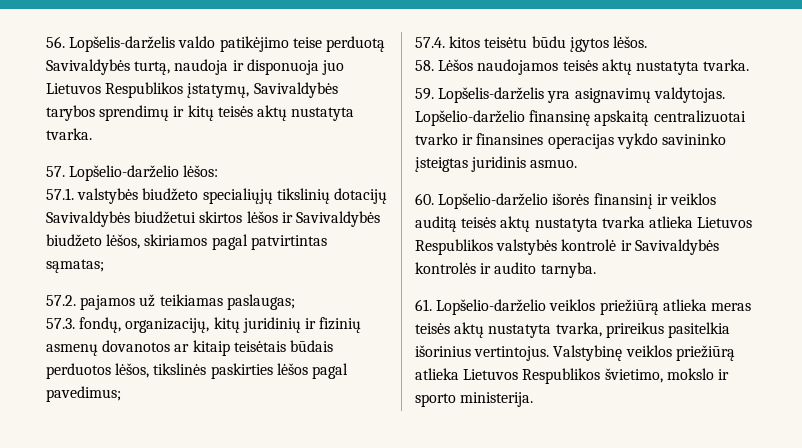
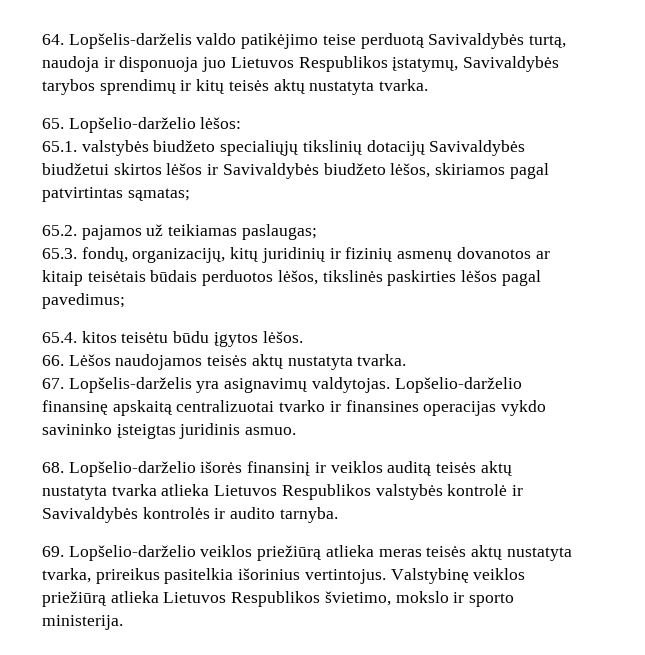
[46,36,65,48] 56. -> [42,34,64,45] 64.
[46,166,65,177] 57. -> [42,118,64,129] 65.
[46,188,74,200] 57.1. -> [42,141,77,152] 65.1.
[46,295,76,306] 57.2. -> [42,225,77,236] 65.2.
[46,318,75,329] 57.3. -> [42,248,77,259] 65.3.
[415,37,445,48] 57.4. -> [42,332,77,343] 65.4.
[415,60,434,71] 58. -> [42,355,64,366] 66.
[415,88,434,100] 59. -> [42,378,64,389] 67.
[415,193,434,205] 60. -> [42,462,64,473] 68.
[415,299,432,311] 61. -> [42,546,64,557] 69.

